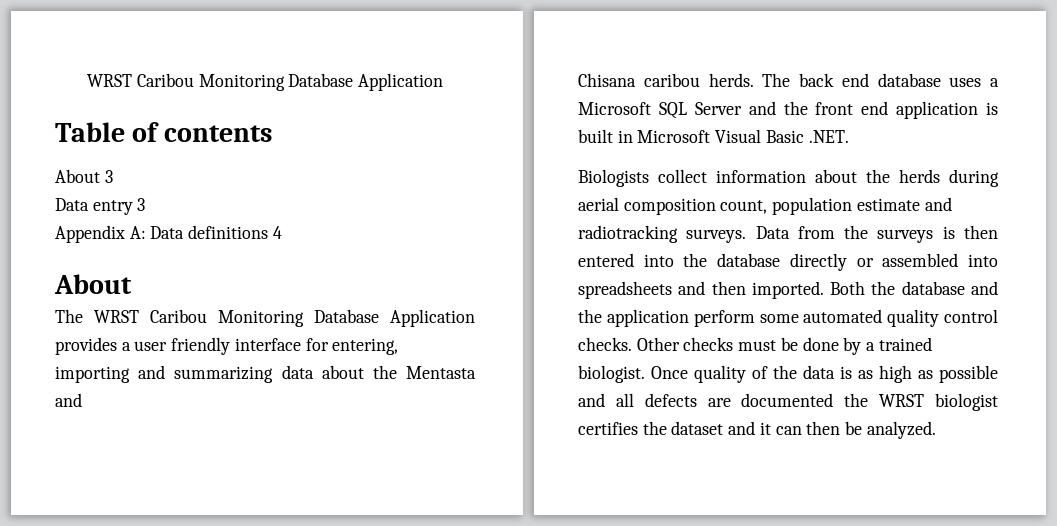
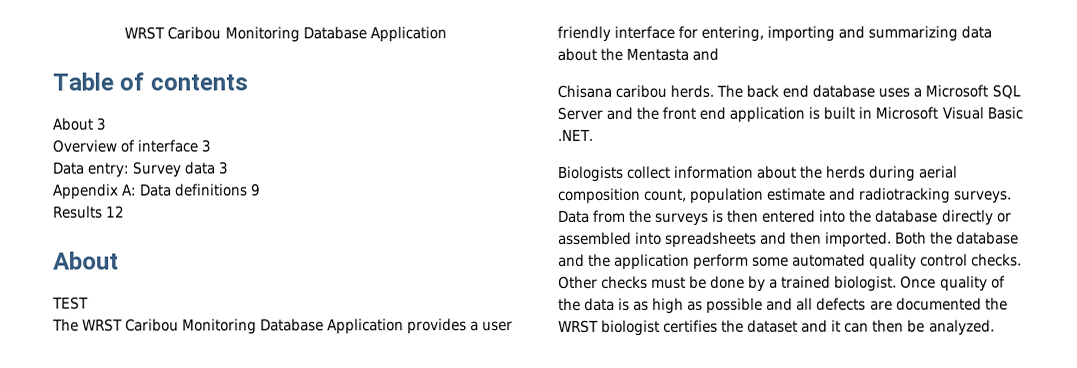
[55,198,133,215] Data entry -> [52,139,212,153] [52,161,216,178] Overview of interface 3 // Data entry: Survey data
[272,226,282,239] [54,274,132,294] 4 // About -> [250,183,262,197] [53,205,126,219] [53,251,119,270] [52,296,89,310] 9 // Results 12 // About // TEST

